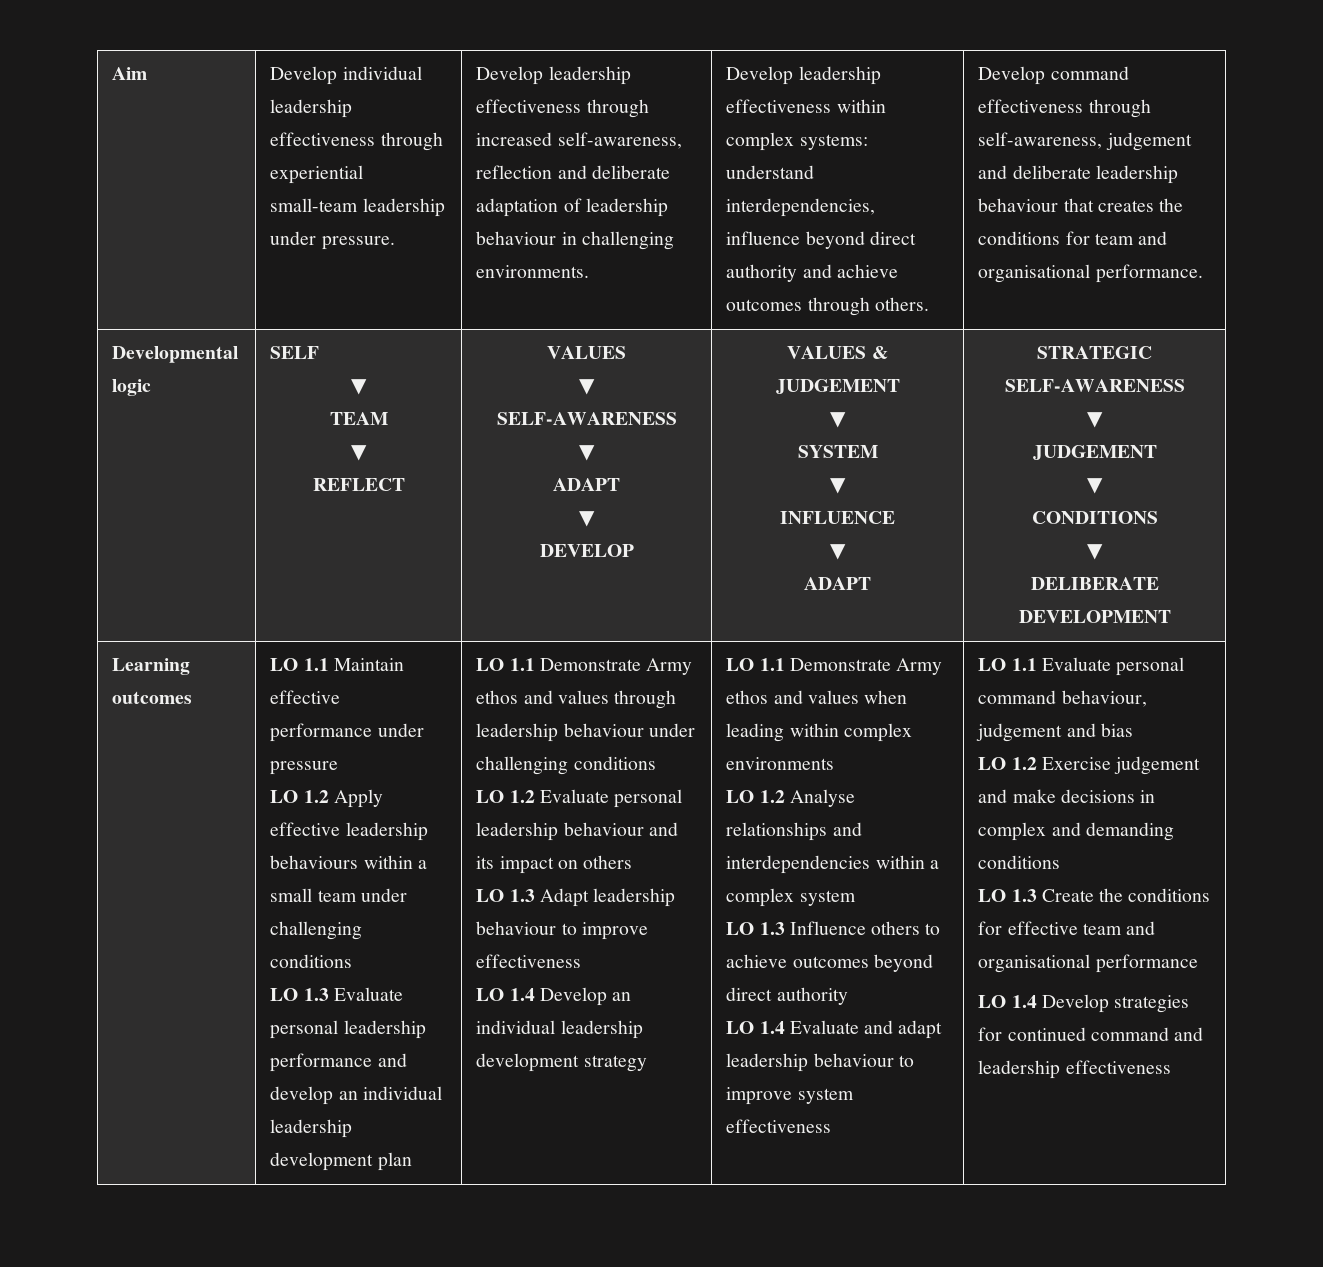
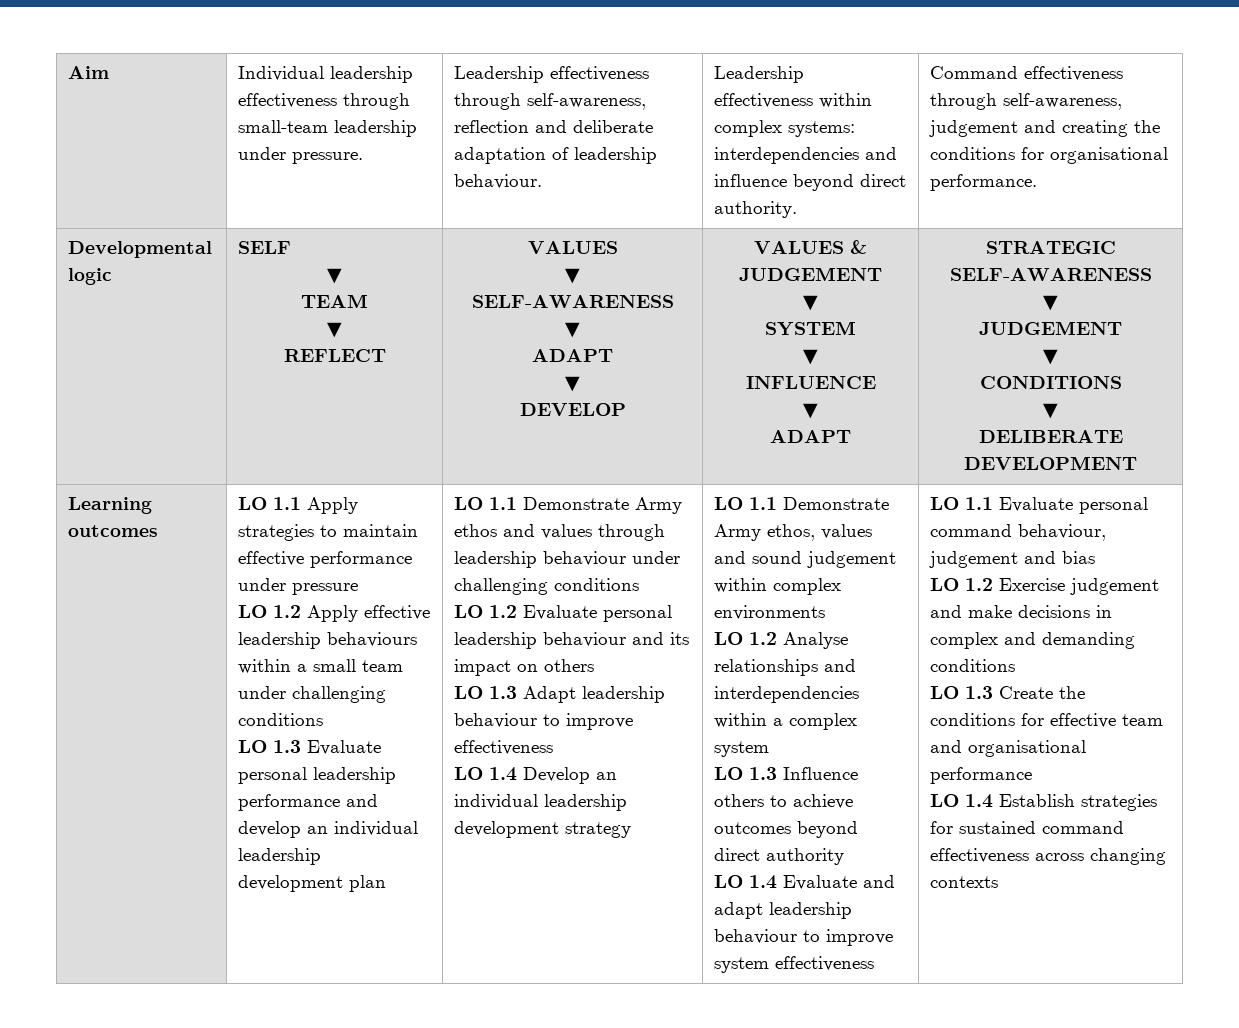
[270,66,422,85] [270,99,353,118] [270,132,443,151] [270,165,364,184] Develop individual leadership effectiveness through experiential -> [237,66,413,83] [237,93,410,110] Individual leadership effectiveness through
[476,66,631,85] [476,99,649,118] [476,132,553,146] Develop leadership effectiveness through increased -> [453,66,649,83] [453,93,521,110] Leadership effectiveness through
[476,231,674,250] [476,265,590,278] [726,66,881,85] behaviour in challenging environments. | Develop leadership -> [453,174,542,189] [713,66,804,83] behaviour. | Leadership
[726,165,815,179] [726,198,876,217] understand interdependencies, -> [713,147,897,164] interdependencies and
[726,264,898,282] [726,297,929,316] [978,66,1129,85] authority and achieve outcomes through others. | Develop command -> [713,201,797,218] [929,66,1018,79] authority. | Command
[1012,165,1178,184] [978,198,1184,212] [978,231,1168,245] deliberate leadership behaviour that creates the conditions for team and -> [1061,120,1160,137] [929,147,1044,160] creating the conditions for
[333,658,404,671] Maintain -> [306,497,358,514] [237,524,418,541] Apply strategies to maintain
[726,690,908,704] [726,723,785,742] ethos and values when leading -> [766,524,872,541] [713,551,896,568] ethos, values and sound judgement
[1041,994,1109,1013] Develop -> [998,794,1075,807] Establish
[1007,1027,1204,1041] [978,1060,1171,1079] continued command and leadership effectiveness -> [958,821,1124,834] [929,848,1166,865] [929,876,998,888] sustained command effectiveness across changing contexts

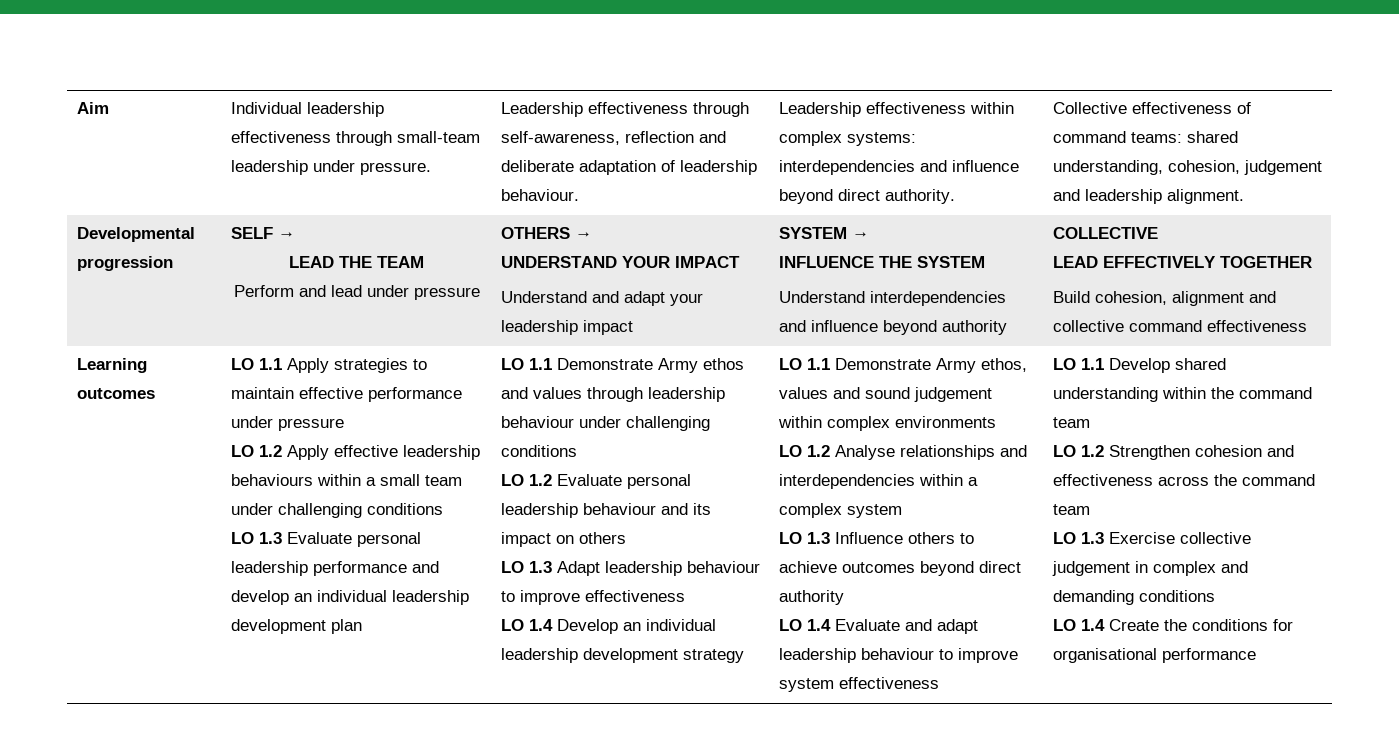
[929,66,1123,81] [929,93,1122,110] [928,120,1160,137] [929,147,1168,164] [929,174,1037,191] Command effectiveness through self-awareness, judgement and creating the conditions for organisational performance. -> [1052,102,1251,114] [1052,131,1238,143] [1052,160,1322,175] [1052,189,1244,204] Collective effectiveness of command teams: shared understanding, cohesion, judgement and leadership alignment.
[67,268,112,285] logic -> [76,256,173,271] progression
[327,268,342,284] [301,294,368,308] [327,322,342,338] [283,349,386,362] [527,241,618,254] [565,268,580,284] [471,295,674,308] [565,322,580,338] [532,349,613,362] [565,376,580,392] [519,403,626,416] [754,240,867,254] [739,267,882,281] [803,295,818,311] [765,321,856,336] [803,349,818,365] [745,376,876,389] [803,403,818,419] [770,430,851,443] [985,241,1116,254] [949,268,1152,281] [1043,295,1058,311] [979,321,1122,335] [1043,349,1058,365] [979,376,1122,389] [1043,403,1058,419] [978,430,1123,443] [964,456,1137,470] // ▼ // TEAM // ▼ // REFLECT | VALUES // ▼ // SELF-AWARENESS // ▼ // ADAPT // ▼ // DEVELOP | VALUES & JUDGEMENT // ▼ // SYSTEM // ▼ // INFLUENCE // ▼ // ADAPT | STRATEGIC SELF-AWARENESS // ▼ // JUDGEMENT // ▼ // CONDITIONS // ▼ // DELIBERATE DEVELOPMENT -> [277,232,295,239] [289,256,424,268] [233,285,480,300] [500,227,592,239] [500,256,740,268] [500,291,703,306] [500,320,633,335] [778,227,869,239] [778,256,985,268] [778,291,1006,306] [778,320,1007,335] [1052,227,1158,239] [1052,256,1312,268] [1052,291,1276,306] [1052,320,1307,332] → // LEAD THE TEAM // Perform and lead under pressure | OTHERS → // UNDERSTAND YOUR IMPACT // Understand and adapt your leadership impact | SYSTEM → // INFLUENCE THE SYSTEM // Understand interdependencies and influence beyond authority | COLLECTIVE // LEAD EFFECTIVELY TOGETHER // Build cohesion, alignment and collective command effectiveness
[998,497,1148,514] [929,524,1106,541] [928,551,1095,568] [929,578,1159,595] [929,605,1090,618] Evaluate personal command behaviour, judgement and bias // LO 1.2 Exercise judgement and make decisions -> [1108,358,1226,373] [1052,387,1312,402] [1052,417,1090,428] [1052,445,1294,460] [1052,474,1315,486] [1052,504,1090,515] [1052,532,1251,544] [1051,561,1130,576] Develop shared understanding within the command team // LO 1.2 Strengthen cohesion and effectiveness across the command team // LO 1.3 Exercise collective judgement
[964,686,993,699] 1.3 -> [1080,619,1105,631] 1.4
[1049,713,1163,728] [929,740,962,753] effective team and -> (1293, 625) none
[929,794,1157,811] [929,821,1124,834] [929,848,1166,865] [929,876,998,888] // LO 1.4 Establish strategies for sustained command effectiveness across changing contexts -> (1256, 655) none

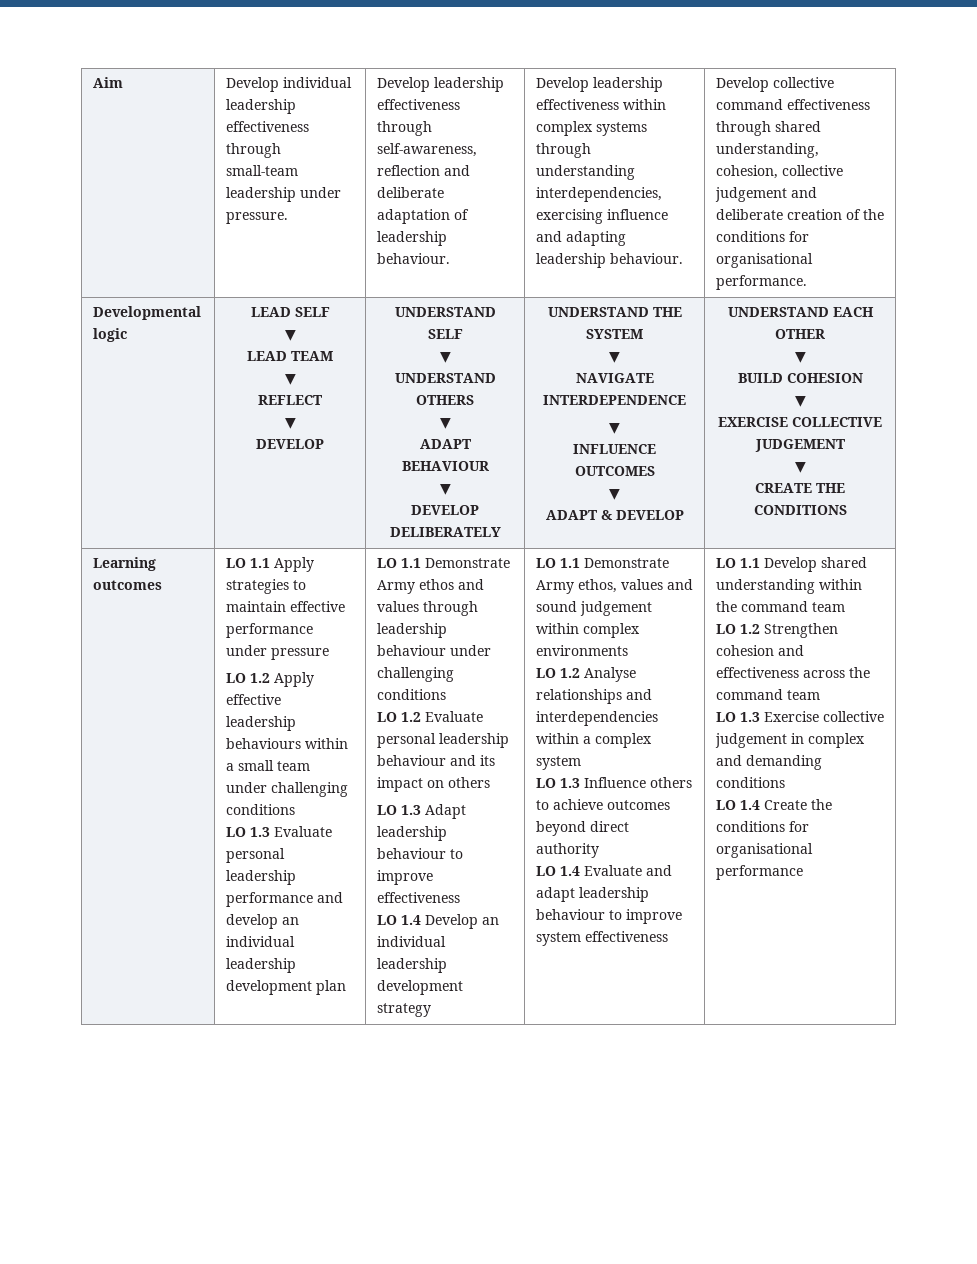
[230,102,302,114] Individual -> [225,77,352,92] Develop individual
[500,102,583,117] Leadership -> [376,77,504,92] Develop leadership
[778,102,861,117] Leadership -> [535,77,663,92] Develop leadership
[846,132,916,146] [778,160,1019,175] [778,189,955,204] [1052,102,1251,114] [1052,131,1182,143] systems: interdependencies and influence beyond direct authority. | Collective effectiveness of command teams: -> [595,122,647,136] [535,143,591,158] [535,165,635,180] [535,187,662,202] [535,209,668,224] [535,231,626,246] [535,253,683,268] [715,77,834,92] [715,99,870,110] [715,121,771,136] systems through understanding interdependencies, exercising influence and adapting leadership behaviour. | Develop collective command effectiveness through
(1240, 167) none -> [781,165,843,176] collective
[1084,189,1244,204] leadership alignment. -> [715,209,884,220] [715,231,809,242] [715,253,813,268] [715,275,807,290] deliberate creation of the conditions for organisational performance.
[76,256,173,271] [230,227,295,239] [289,256,372,268] progression | SELF → // LEAD THE -> [92,328,127,342] [250,307,330,317] [284,330,296,341] [246,351,287,361] logic | LEAD SELF // ▼ // LEAD
[233,285,480,300] [500,227,592,239] [500,256,740,268] [500,291,703,306] [500,320,633,335] [778,227,869,239] [778,256,985,268] [778,291,1006,306] [778,320,1007,335] [1052,227,1158,239] [1052,256,1312,268] [1052,291,1276,306] [1052,320,1307,332] Perform and lead under pressure | OTHERS → // UNDERSTAND YOUR IMPACT // Understand and adapt your leadership impact | SYSTEM → // INFLUENCE THE SYSTEM // Understand interdependencies and influence beyond authority | COLLECTIVE // LEAD EFFECTIVELY TOGETHER // Build cohesion, alignment and collective command effectiveness -> [284,374,296,385] [258,395,322,405] [284,418,296,429] [255,439,324,449] [394,307,496,317] [427,329,463,339] [439,352,451,363] [394,373,496,383] [416,395,474,405] [439,418,451,429] [419,439,471,449] [401,461,489,471] [439,484,451,495] [411,505,479,515] [389,527,501,537] [547,307,682,317] [586,329,643,339] [609,352,620,363] [575,373,654,383] [543,395,686,405] [609,423,620,434] [573,444,656,454] [574,466,655,476] [609,489,620,500] [545,510,684,520] [727,307,874,317] [775,329,825,339] [794,352,806,363] [737,373,863,383] [794,396,806,407] [718,417,882,427] [754,439,845,452] [794,462,806,473] [755,483,845,493] [753,505,847,515] ▼ // REFLECT // ▼ // DEVELOP | UNDERSTAND SELF // ▼ // UNDERSTAND OTHERS // ▼ // ADAPT BEHAVIOUR // ▼ // DEVELOP DELIBERATELY | UNDERSTAND THE SYSTEM // ▼ // NAVIGATE INTERDEPENDENCE // ▼ // INFLUENCE OUTCOMES // ▼ // ADAPT & DEVELOP | UNDERSTAND EACH OTHER // ▼ // BUILD COHESION // ▼ // EXERCISE COLLECTIVE JUDGEMENT // ▼ // CREATE THE CONDITIONS

